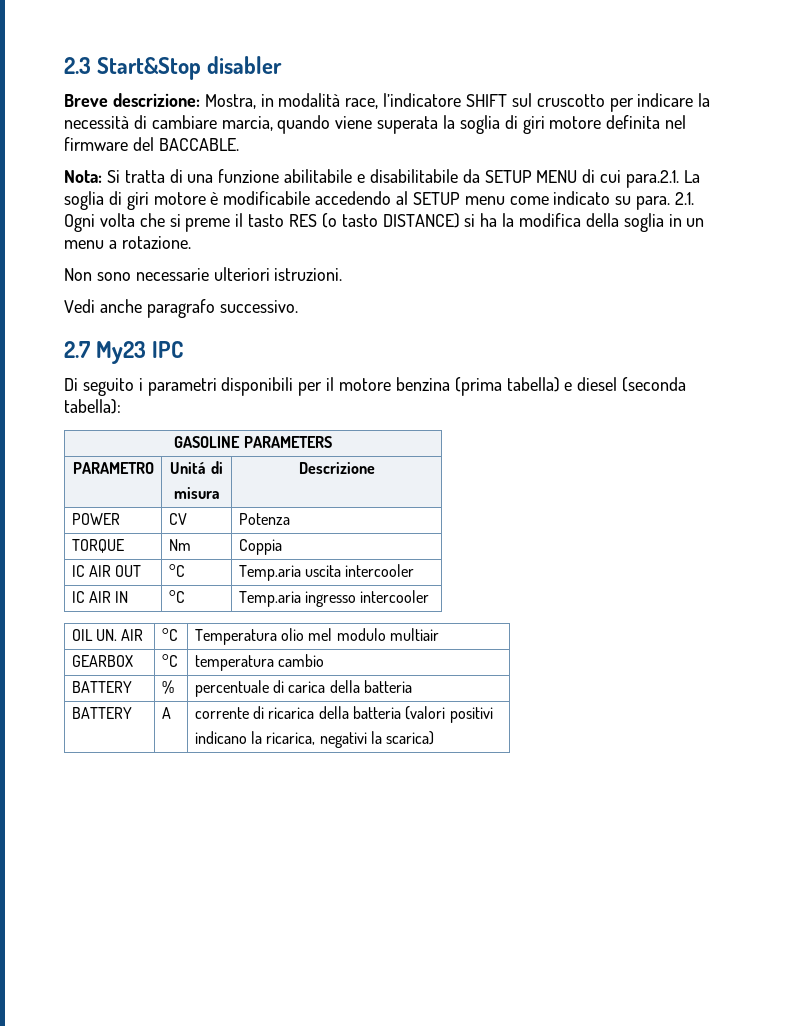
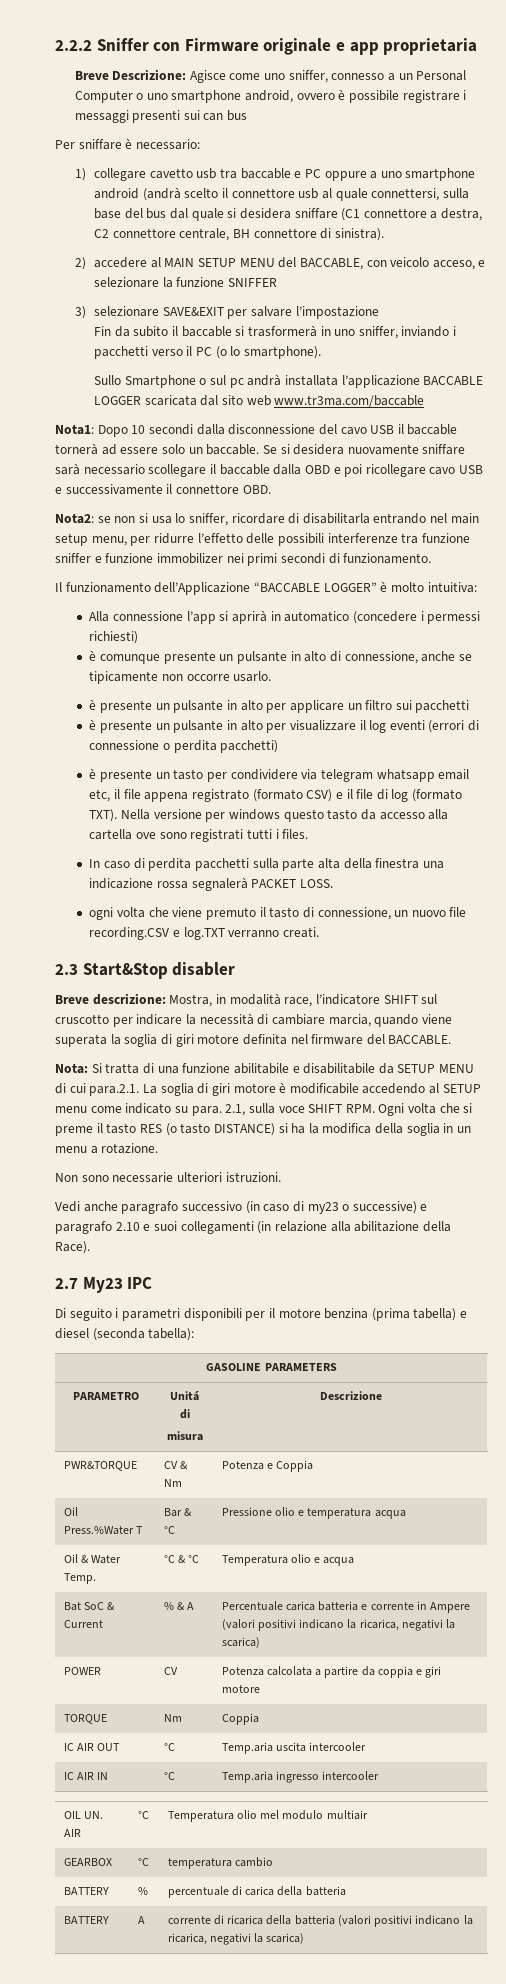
(64, 65) none -> [55,38,478,55] [74,69,467,83] [74,89,467,103] [74,110,248,123] [55,138,200,150] [74,168,476,181] [94,187,469,201] [94,208,483,221] [94,228,384,241] [74,257,486,270] [94,277,277,288] [74,306,379,319] [94,325,457,339] [94,346,321,359] [94,374,484,388] [94,395,425,407] [55,424,458,437] [55,443,466,455] [55,463,484,477] [55,484,271,495] [55,513,479,526] [55,533,470,546] [55,553,432,566] [55,581,477,595] [89,610,481,624] [89,631,139,644] [89,650,472,664] [89,671,272,684] [89,699,470,713] [89,719,480,733] [89,740,279,753] [89,768,470,782] [89,789,463,802] [89,809,449,822] [89,829,309,842] [89,858,444,871] [89,877,333,891] [89,907,467,920] [89,927,319,940] 2.2.2 Sniffer con Firmware originale e app proprietaria // Breve Descrizione: Agisce come uno sniffer, connesso a un Personal Computer o uno smartphone android, ovvero è possibile registrare i messaggi presenti sui can bus // Per sniffare è necessario: // 1) collegare cavetto usb tra baccable e PC oppure a uno smartphone android (andrà scelto il connettore usb al quale connettersi, sulla base del bus dal quale si desidera sniffare (C1 connettore a destra, C2 connettore centrale, BH connettore di sinistra). // 2) accedere al MAIN SETUP MENU del BACCABLE, con veicolo acceso, e selezionare la funzione SNIFFER // 3) selezionare SAVE&EXIT per salvare l’impostazione // Fin da subito il baccable si trasformerà in uno sniffer, inviando i pacchetti verso il PC (o lo smartphone). // Sullo Smartphone o sul pc andrà installata l’applicazione BACCABLE LOGGER scaricata dal sito web www.tr3ma.com/baccable // Nota1: Dopo 10 secondi dalla disconnessione del cavo USB il baccable tornerà ad essere solo un baccable. Se si desidera nuovamente sniffare sarà necessario scollegare il baccable dalla OBD e poi ricollegare cavo USB e successivamente il connettore OBD. // Nota2: se non si usa lo sniffer, ricordare di disabilitarla entrando nel main setup menu, per ridurre l’effetto delle possibili interferenze tra funzione sniffer e funzione immobilizer nei primi secondi di funzionamento. // Il funzionamento dell’Applicazione “BACCABLE LOGGER” è molto intuitiva: // Alla connessione l’app si aprirà in automatico (concedere i permessi richiesti) // è comunque presente un pulsante in alto di connessione, anche se tipicamente non occorre usarlo. // è presente un pulsante in alto per applicare un filtro sui pacchetti // è presente un pulsante in alto per visualizzare il log eventi (errori di connessione o perdita pacchetti) // è presente un tasto per condividere via telegram whatsapp email etc, il file appena registrato (formato CSV) e il file di log (formato TXT). Nella versione per windows questo tasto da accesso alla cartella ove sono registrati tutti i files. // In caso di perdita pacchetti sulla parte alta della finestra una indicazione rossa segnalerà PACKET LOSS. // ogni volta che viene premuto il tasto di connessione, un nuovo file recording.CSV e log.TXT verranno creati. //
[675,192,695,205] 2.1. -> [225,1103,375,1116] 2.1, sulla voce SHIFT RPM.
[219,300,298,313] successivo. -> [181,1201,428,1214] [55,1221,451,1234] [55,1241,90,1254] successivo (in caso di my23 o successive) e paragrafo 2.10 e suoi collegamenti (in relazione alla abilitazione della Race).
[71,513,120,525] [168,513,187,525] [238,513,290,525] POWER | CV | Potenza -> [63,1461,137,1471] [163,1461,189,1469] [163,1479,182,1487] [221,1460,314,1472] [63,1507,78,1516] [63,1526,144,1535] [163,1508,193,1517] [163,1526,175,1534] [221,1507,406,1519] [63,1554,122,1564] [63,1573,96,1584] [163,1555,200,1563] [221,1554,355,1566] [63,1602,116,1611] [63,1620,103,1628] [163,1602,195,1610] [221,1601,471,1613] [221,1619,456,1631] [221,1637,260,1648] [63,1667,101,1675] [163,1667,178,1675] [221,1666,442,1678] [221,1685,260,1693] PWR&TORQUE | CV & Nm | Potenza e Coppia // Oil Press.%Water T | Bar & °C | Pressione olio e temperatura acqua // Oil & Water Temp. | °C & °C | Temperatura olio e acqua // Bat SoC & Current | % & A | Percentuale carica batteria e corrente in Ampere (valori positivi indicano la ricarica, negativi la scarica) // POWER | CV | Potenza calcolata a partire da coppia e giri motore
(493, 715) // -> (413, 1921) none

